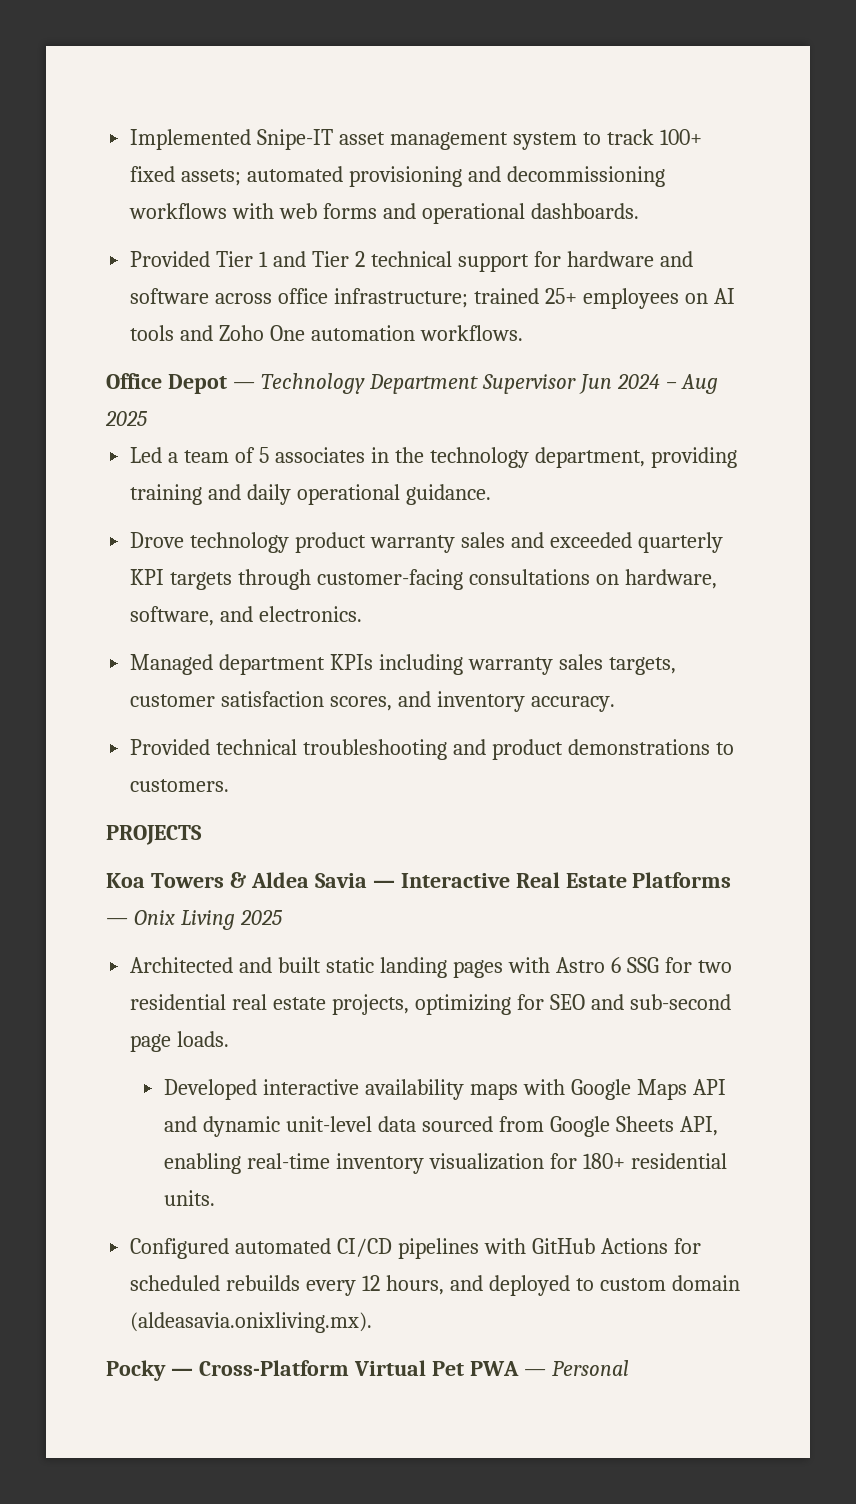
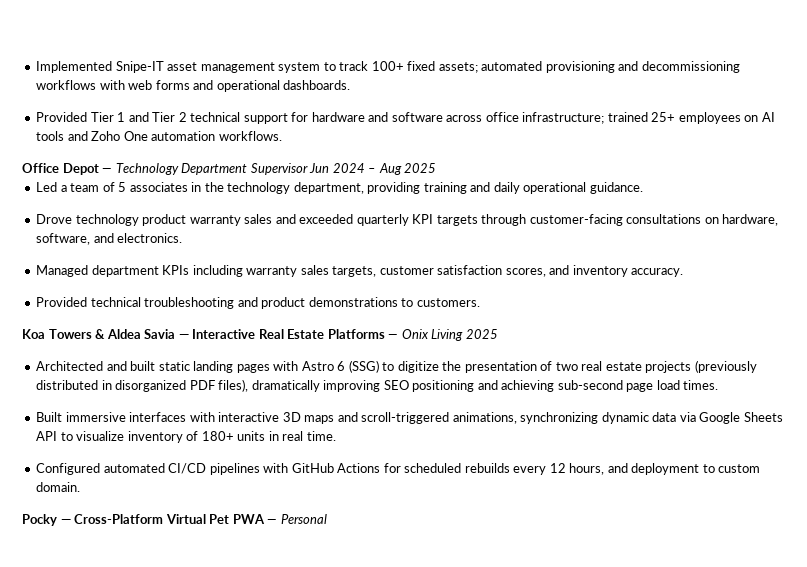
[106,825,202,845] // PROJECTS -> (480, 302) none
[626,957,732,973] [130,994,731,1015] [130,1031,230,1052] [164,1079,726,1100] [164,1116,718,1137] [164,1153,727,1174] [164,1190,216,1206] SSG for two residential real estate projects, optimizing for SEO and sub-second page loads. // Developed interactive availability maps with Google Maps API and dynamic unit-level data sourced from Google Sheets API, enabling real-time inventory visualization for 180+ residential units. -> [348,360,757,373] [36,379,719,392] [36,412,783,424] [36,431,336,443] (SSG) to digitize the presentation of two real estate projects (previously distributed in disorganized PDF files), dramatically improving SEO positioning and achieving sub-second page load times. // Built immersive interfaces with interactive 3D maps and scroll-triggered animations, synchronizing dynamic data via Google Sheets API to visualize inventory of 180+ units in real time.
[488,1275,570,1296] deployed -> [631,463,700,475] deployment
[671,1275,740,1291] [130,1312,373,1333] domain (aldeasavia.onixliving.mx). -> [36,482,81,492] domain.

